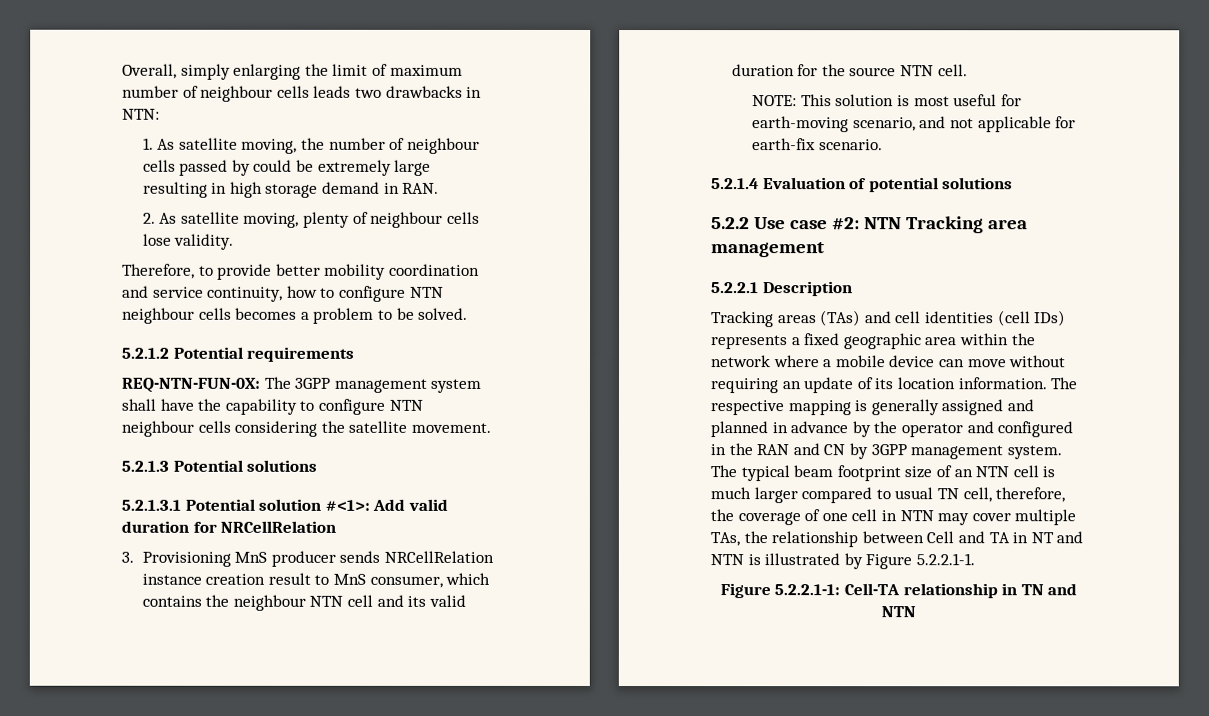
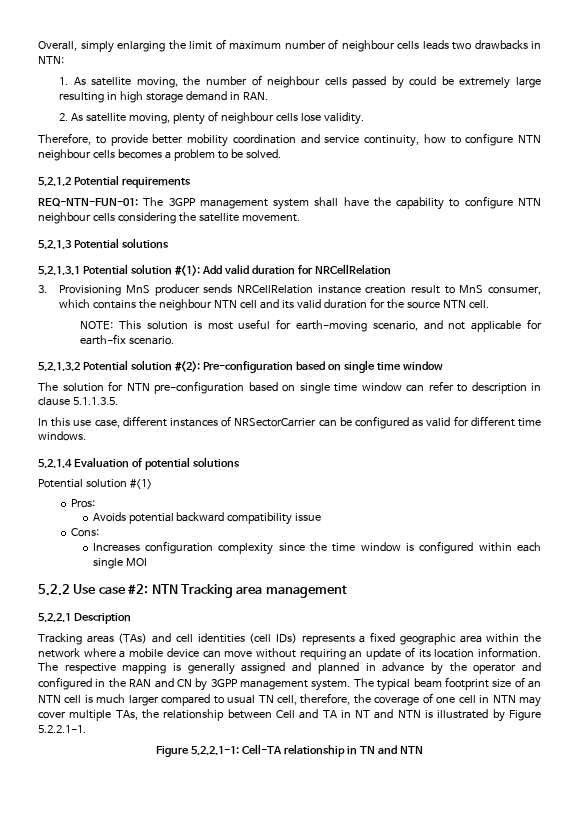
[121,377,260,393] REQ-NTN-FUN-0X: -> [38,198,138,207] REQ-NTN-FUN-01:
(883, 145) none -> [38,360,443,373] [38,381,541,394] [38,397,118,406] [38,416,541,429] [38,431,86,441] // 5.2.1.3.2 Potential solution #<2>: Pre-configuration based on single time window // The solution for NTN pre-configuration based on single time window can refer to description in clause 5.1.1.3.5. // In this use case, different instances of NRSectorCarrier can be configured as valid for different time windows.
(1014, 183) none -> [38,479,152,490] [71,499,96,508] [92,512,322,525] [71,528,100,537] [92,541,542,555] [92,558,147,569] // Potential solution #<1> // Pros: // Avoids potential backward compatibility issue // Cons: // Increases configuration complexity since the time window is configured within each single MOI

